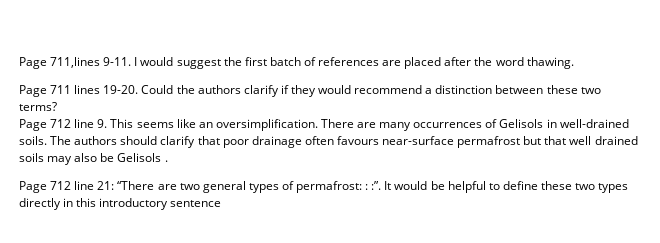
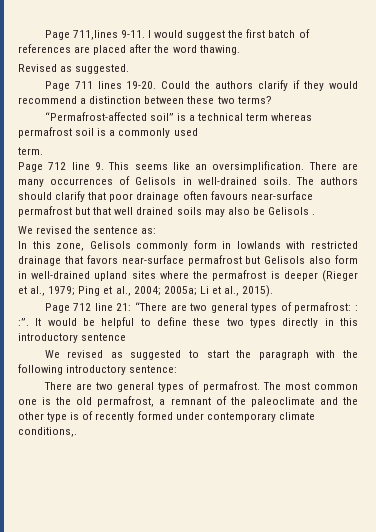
(574, 63) none -> [18,64,130,74] // Revised as suggested.
(57, 106) none -> [44,112,313,121] [18,127,198,138] [18,147,43,155] // “Permafrost-affected soil” is a technical term whereas permafrost soil is a commonly used // term.
(168, 161) none -> [18,226,157,234] [18,240,358,251] [18,255,358,266] [18,270,358,282] [18,285,274,297] // We revised the sentence as: // In this zone, Gelisols commonly form in lowlands with restricted drainage that favors near-surface permafrost but Gelisols also form in well-drained upland sites where the permafrost is deeper (Rieger et al., 1979; Ping et al., 2004; 2005a; Li et al., 2015).
(222, 203) none -> [44,350,358,360] [18,364,178,375] [43,381,358,392] [18,396,358,407] [18,411,315,422] [18,427,77,437] // We revised as suggested to start the paragraph with the following introductory sentence: // There are two general types of permafrost. The most common one is the old permafrost, a remnant of the paleoclimate and the other type is of recently formed under contemporary climate conditions,.

